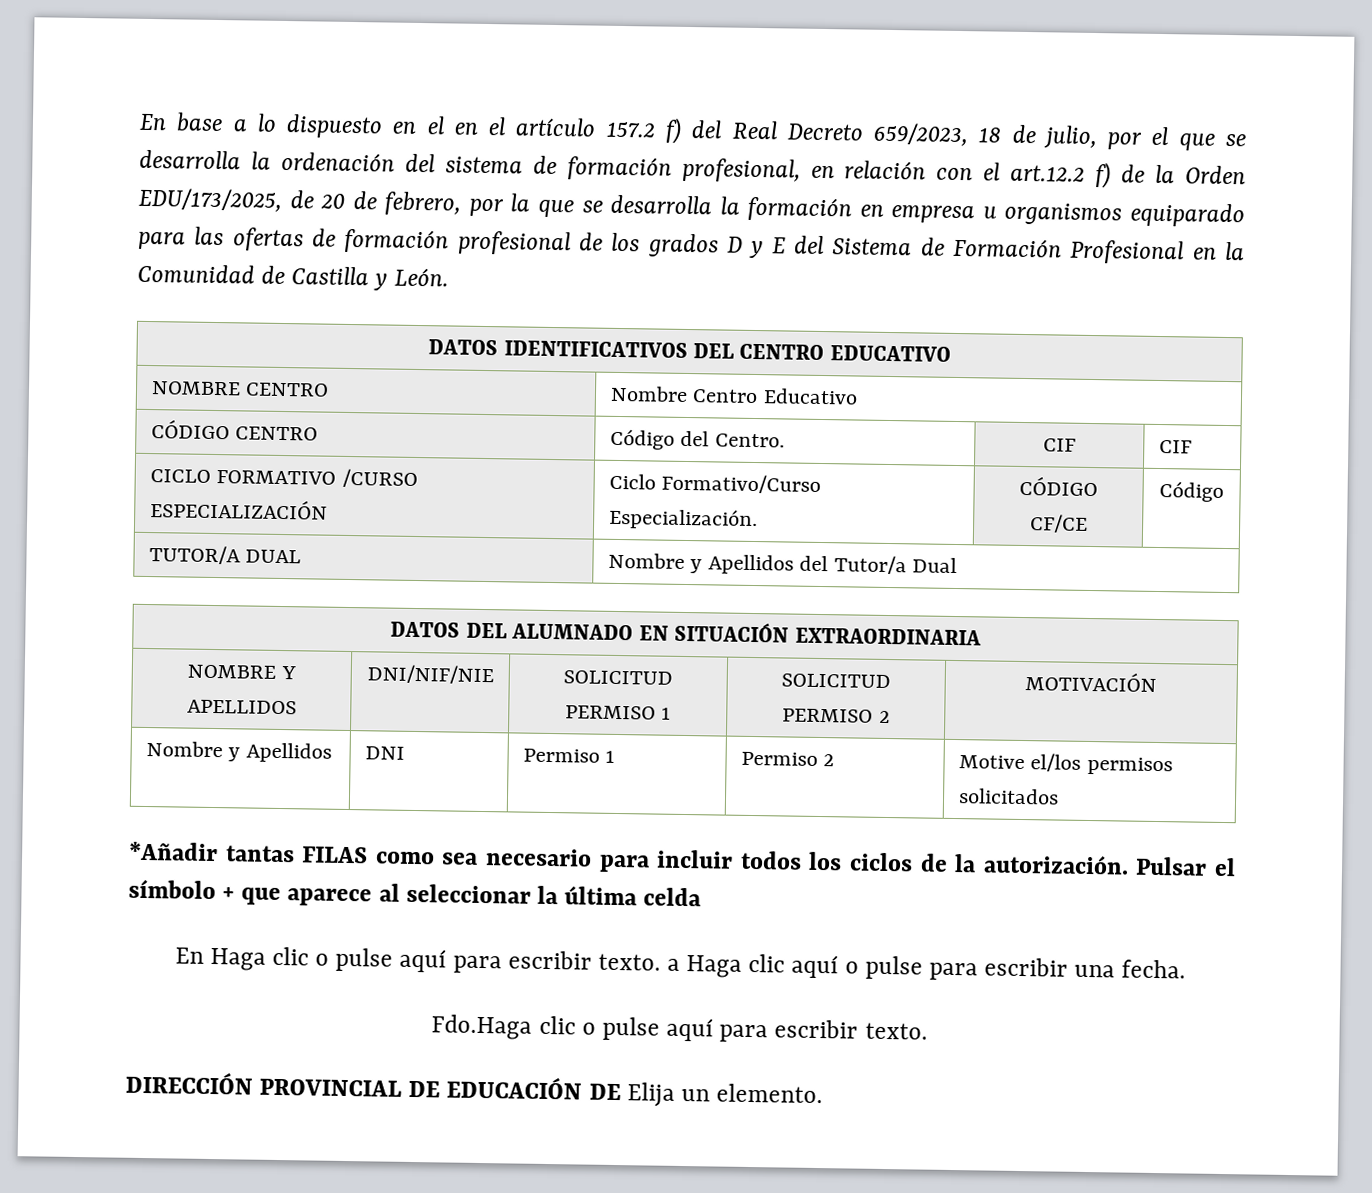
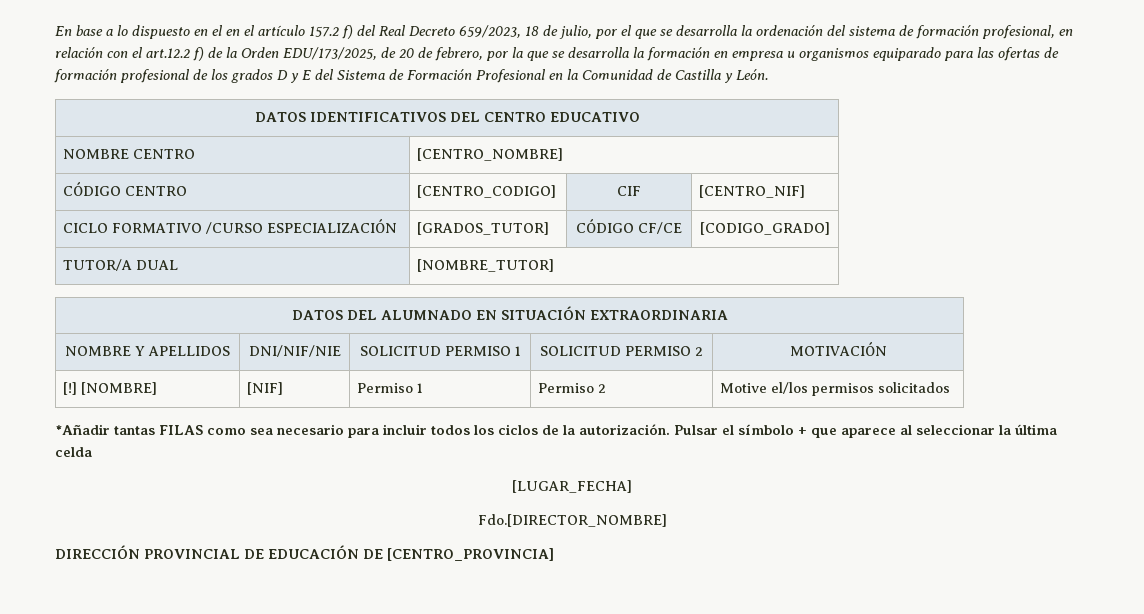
[609,385,858,405] Nombre Centro Educativo -> [417,148,564,161] [CENTRO_NOMBRE]
[609,428,785,450] Código del Centro. -> [417,185,557,198] [CENTRO_CODIGO]
[1158,439,1192,454] CIF -> [699,185,806,198] [CENTRO_NIF]
[608,473,822,494] [608,507,758,531] Ciclo Formativo/Curso Especialización. -> [417,222,550,235] [GRADOS_TUTOR]
[1159,481,1224,502] Código -> [700,222,830,235] [CODIGO_GRADO]
[607,552,958,575] Nombre y Apellidos del Tutor/a Dual -> [417,259,555,272] [NOMBRE_TUTOR]
[145,741,332,763] [364,746,405,760] Nombre y Apellidos | DNI -> [63,382,158,395] [247,382,284,395] [!] [NOMBRE] | [NIF]
[174,946,1187,981] [431,1014,928,1043] En Haga clic o pulse aquí para escribir texto. a Haga clic aquí o pulse para escribir una fecha. // Fdo.Haga clic o pulse aquí para escribir texto. -> [512,480,632,493] [477,514,667,527] [LUGAR_FECHA] // Fdo.[DIRECTOR_NOMBRE]
[626,1082,824,1107] Elija un elemento. -> [387,548,554,561] [CENTRO_PROVINCIA]

